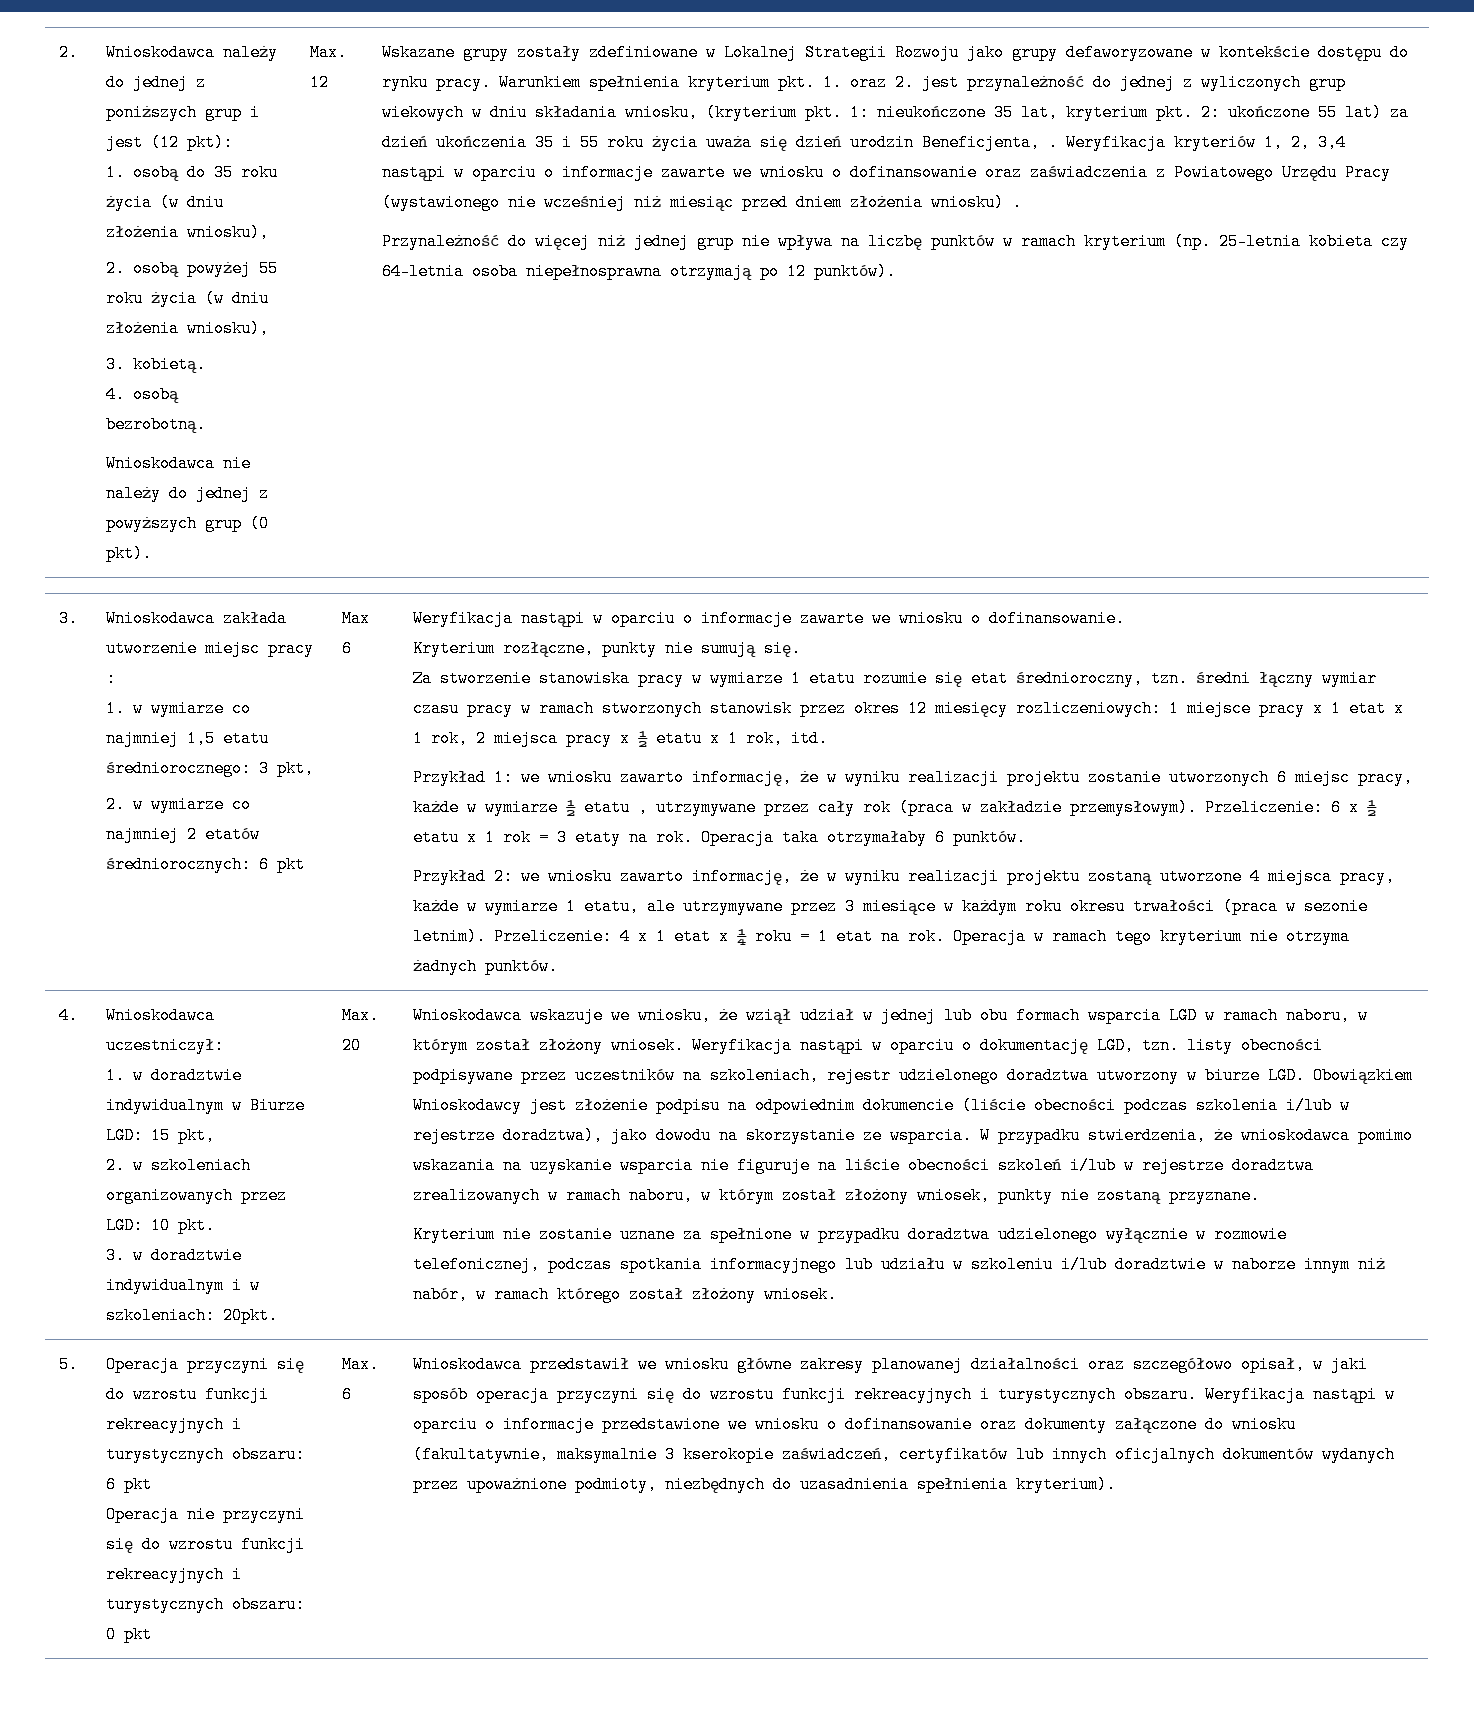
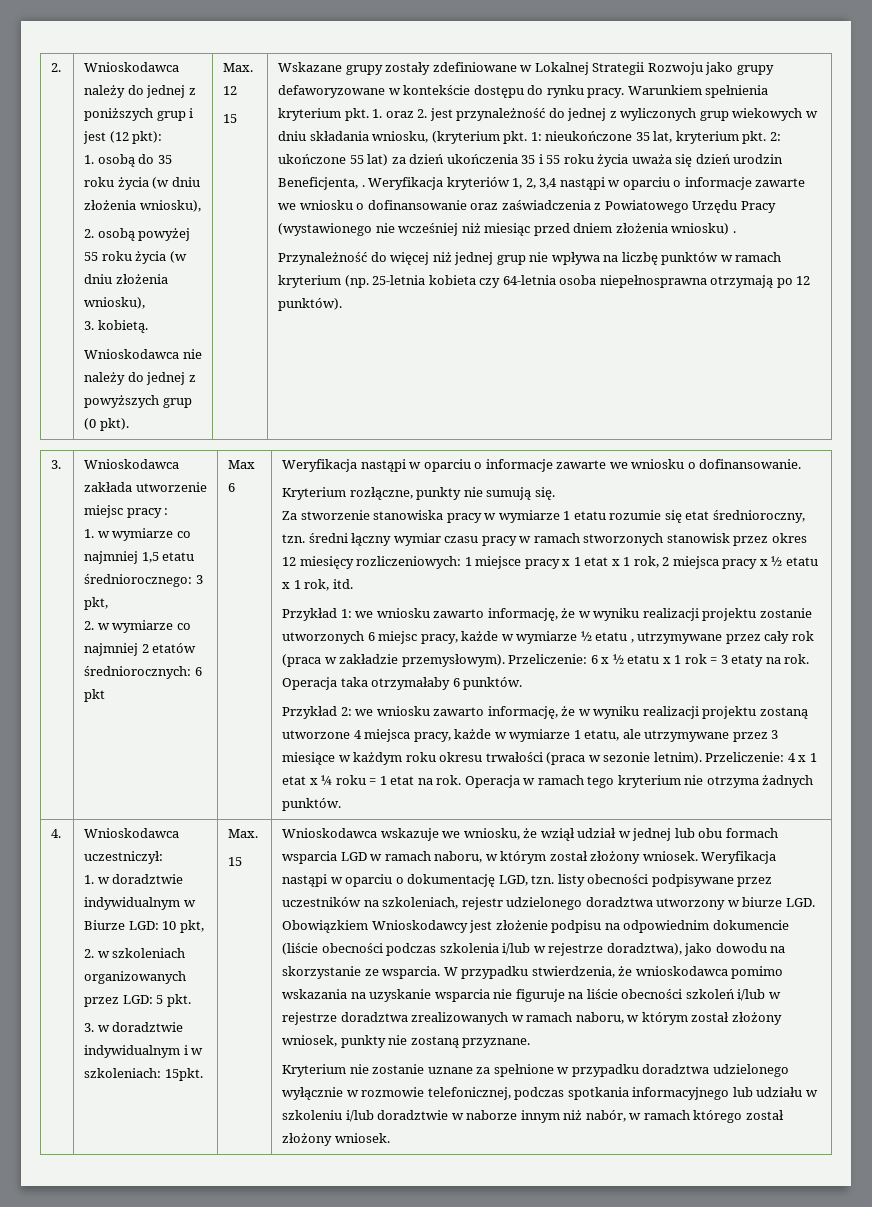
[106,386,180,403] [106,416,207,433] // 4. osobą bezrobotną. -> (148, 326) none
(330, 82) none -> [223,114,238,123] // 15
[151,1127,171,1144] 15 -> [162,921,177,930] 10
[151,1217,171,1234] 10 -> [156,995,164,1004] 5
[223,1307,279,1324] [342,1007,380,1024] [342,1037,362,1054] 20pkt. | Max. 20 -> [164,1068,203,1081] [228,829,259,838] [228,857,243,866] 15pkt. | Max. // 15
[59,1356,79,1373] [106,1356,305,1373] [106,1386,270,1403] [106,1416,243,1433] [106,1446,306,1463] [106,1476,153,1493] [106,1506,306,1523] [106,1536,306,1553] [106,1566,243,1583] [106,1596,306,1613] [106,1626,153,1643] [342,1356,380,1373] [342,1386,353,1403] [413,1356,1369,1373] [413,1386,1396,1403] [413,1416,1297,1433] [413,1446,1396,1463] [413,1476,1117,1493] // 5. | Operacja przyczyni się do wzrostu funkcji rekreacyjnych i turystycznych obszaru: 6 pkt // Operacja nie przyczyni się do wzrostu funkcji rekreacyjnych i turystycznych obszaru: 0 pkt | Max. 6 | Wnioskodawca przedstawił we wniosku główne zakresy planowanej działalności oraz szczegółowo opisał, w jaki sposób operacja przyczyni się do wzrostu funkcji rekreacyjnych i turystycznych obszaru. Weryfikacja nastąpi w oparciu o informacje przedstawione we wniosku o dofinansowanie oraz dokumenty załączone do wniosku (fakultatywnie, maksymalnie 3 kserokopie zaświadczeń, certyfikatów lub innych oficjalnych dokumentów wydanych przez upoważnione podmioty, niezbędnych do uzasadnienia spełnienia kryterium). -> (390, 1138) none

